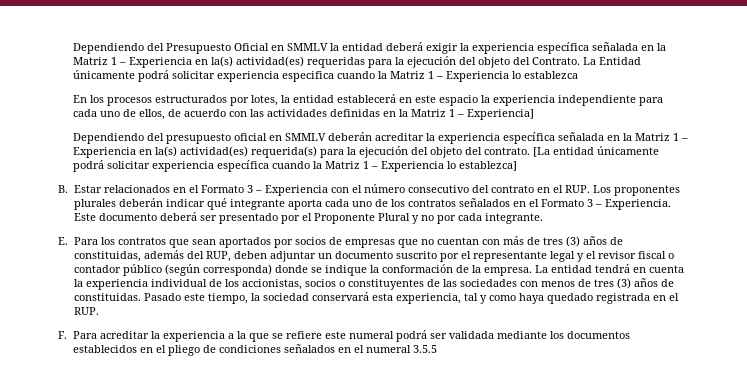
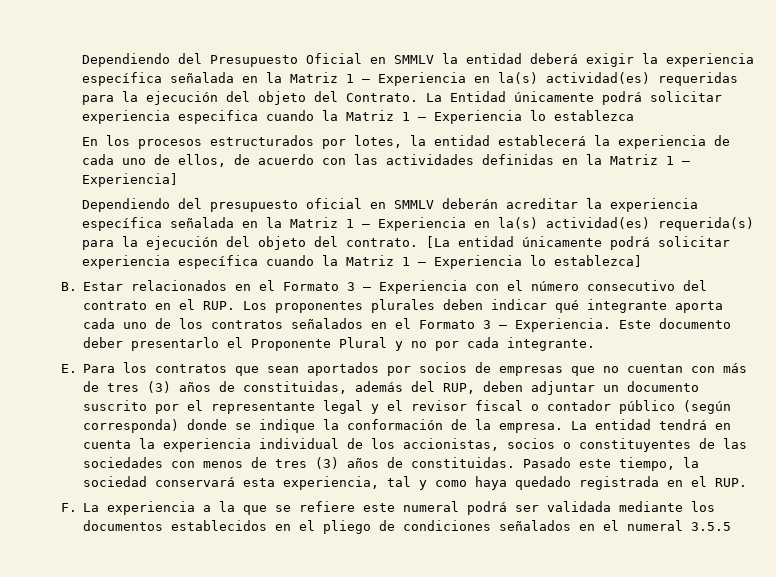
[399,95,664,106] en este espacio la experiencia independiente para -> [593,135,730,149] la experiencia de
[118,198,163,207] deberán -> [443,299,484,310] deben
[159,212,300,224] deberá ser presentado por -> [83,337,220,351] deber presentarlo
[73,331,161,339] Para acreditar la -> [83,503,100,512] La

